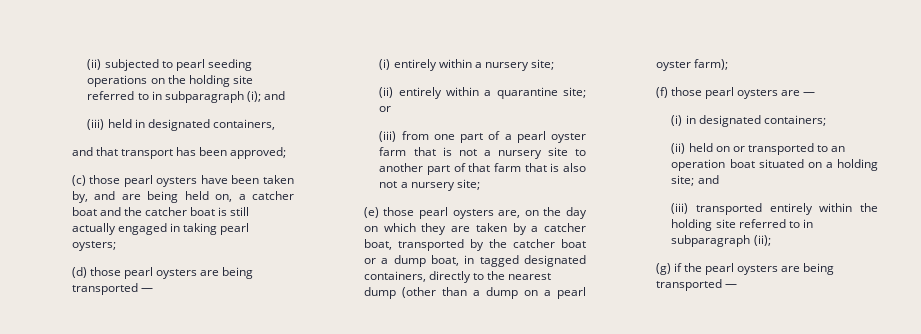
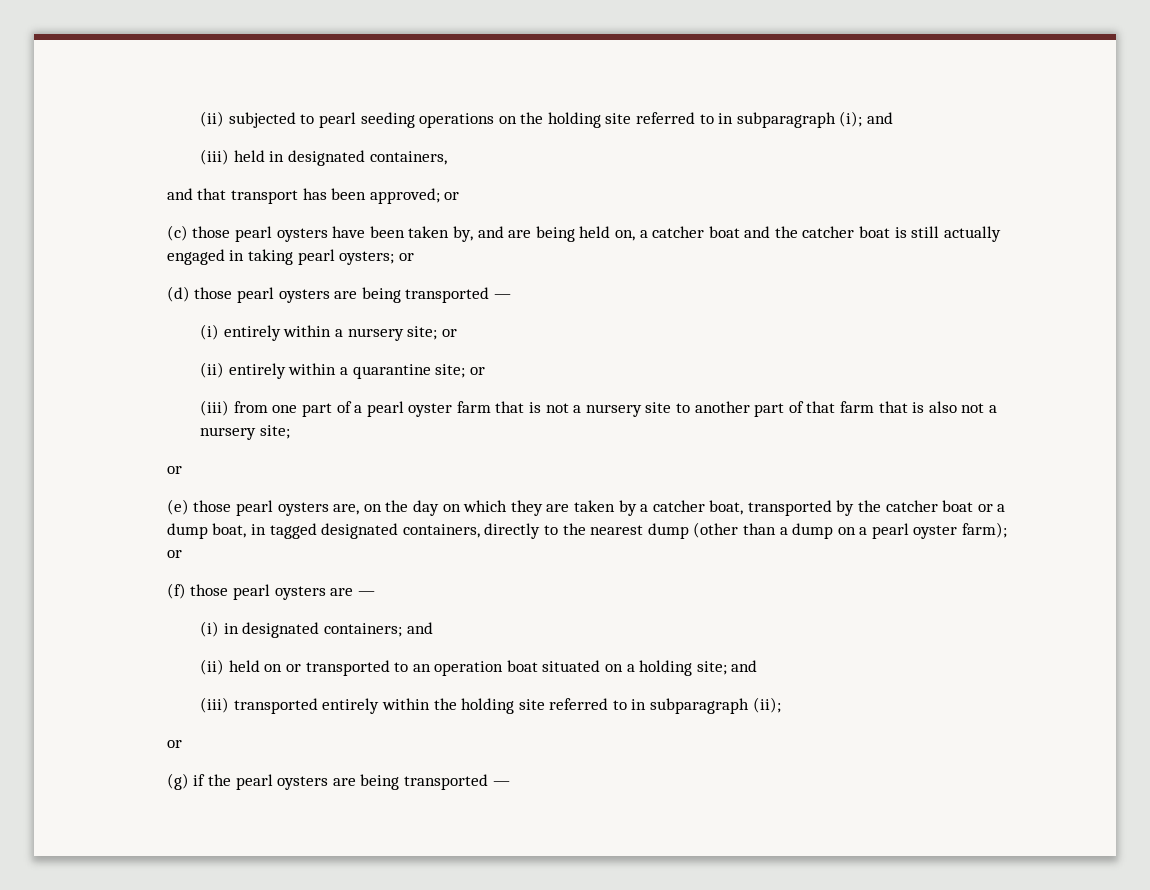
(287, 153) none -> [444,192,460,200] or
(116, 246) none -> [398,253,414,261] or
(554, 64) none -> [441,329,457,337] or
(480, 184) none -> [166,466,182,474] // or
(728, 64) none -> [166,550,182,558] or
(826, 120) none -> [406,622,433,634] and
(771, 240) none -> [166,740,182,748] // or

